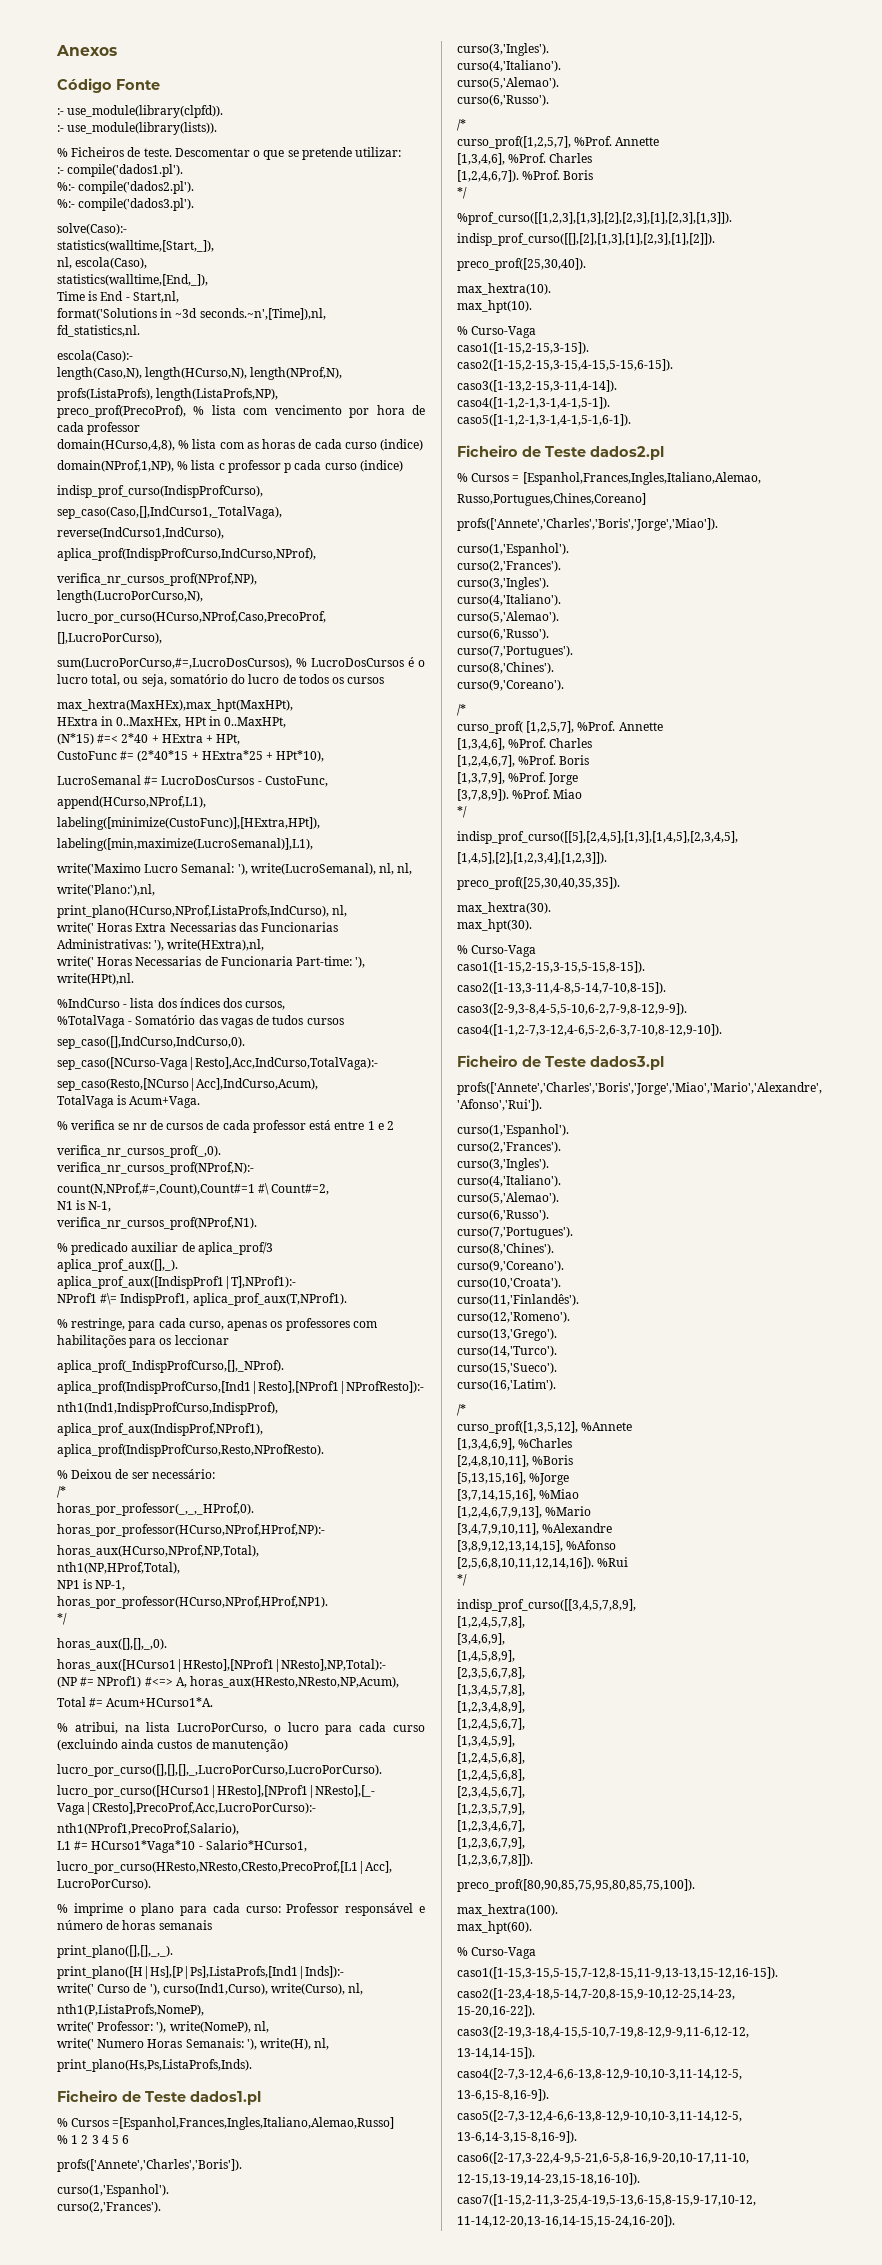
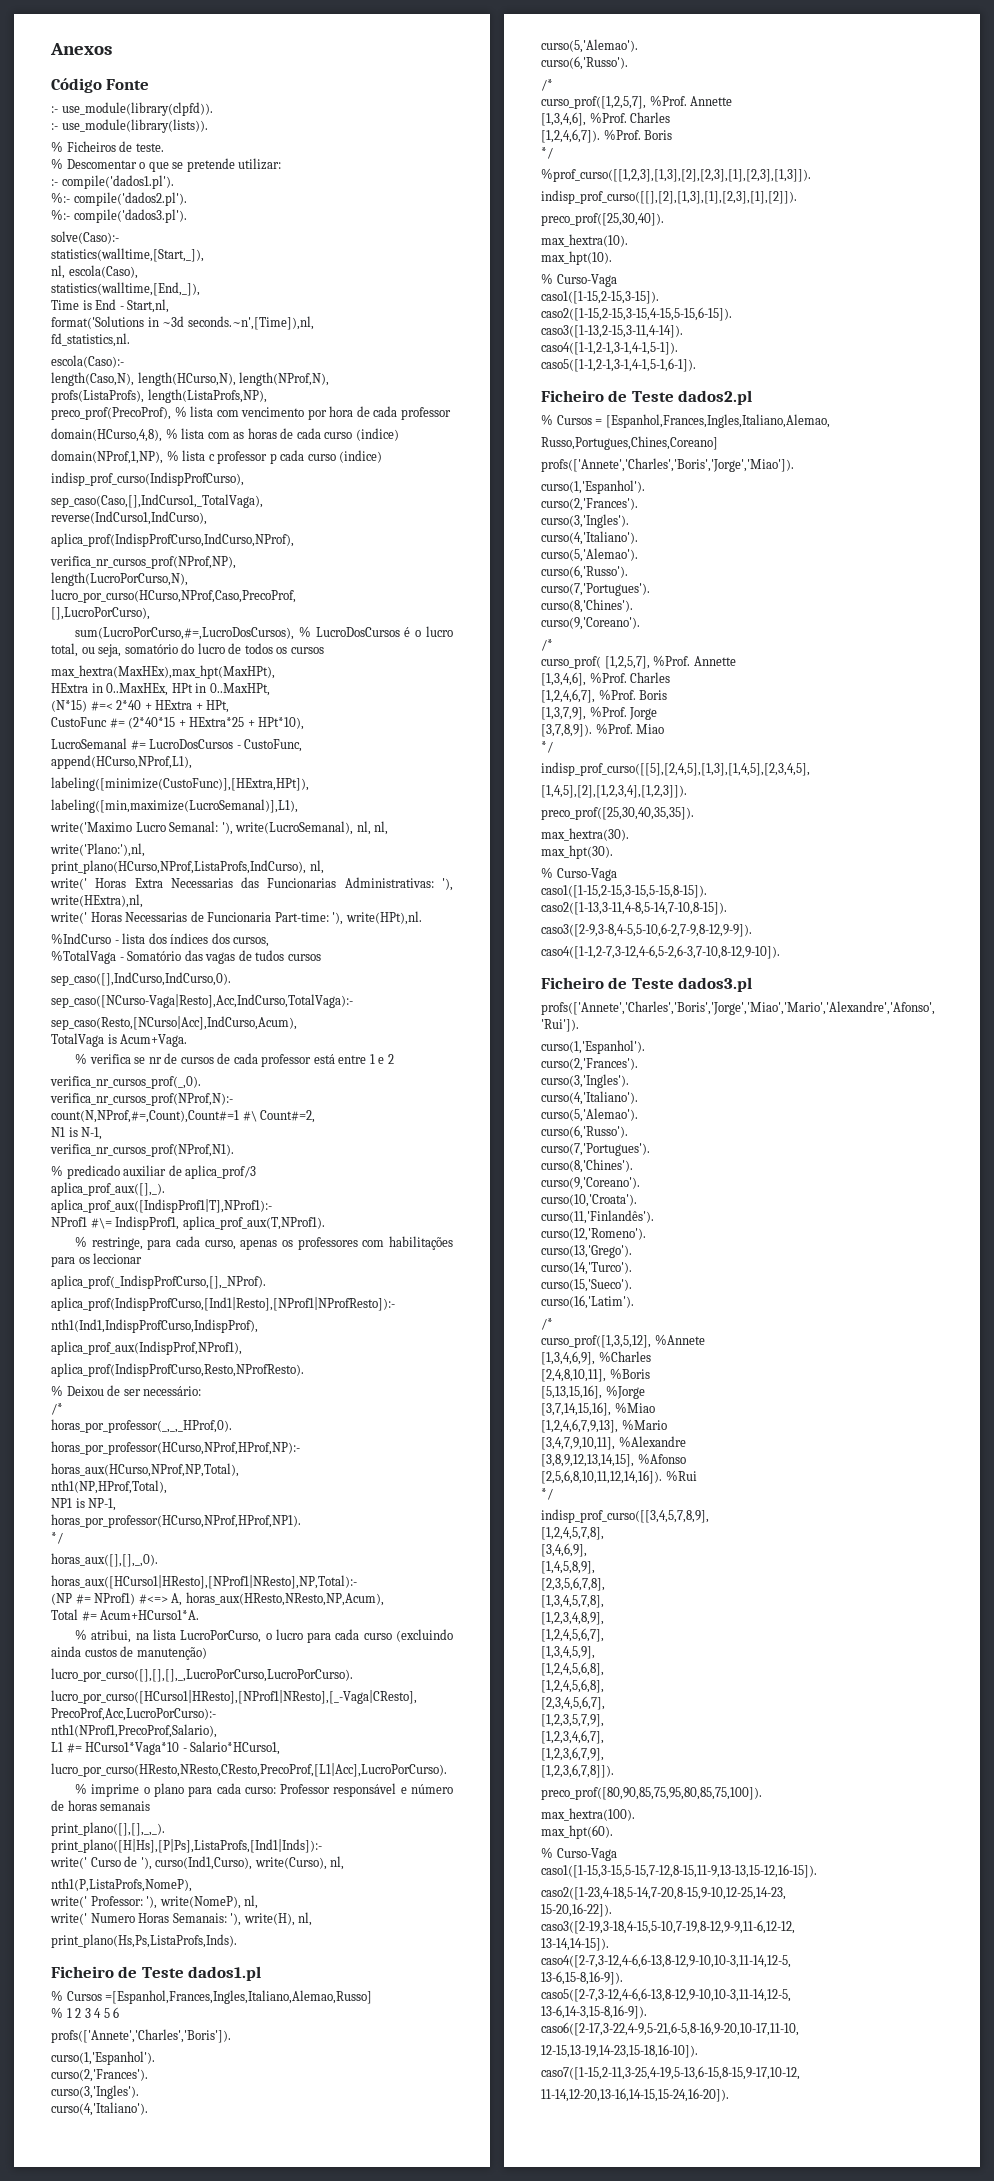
(172, 152) none -> [51,158,63,169] // %

